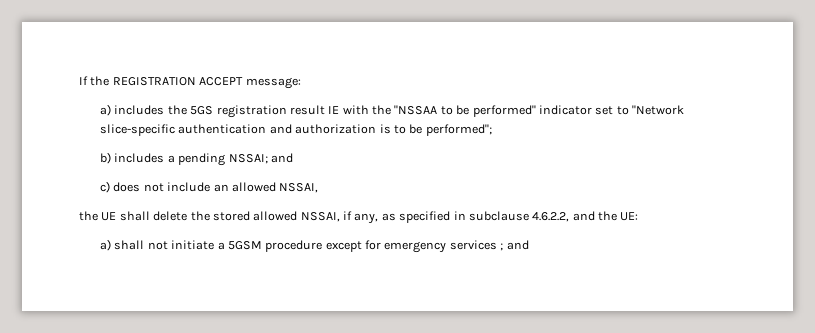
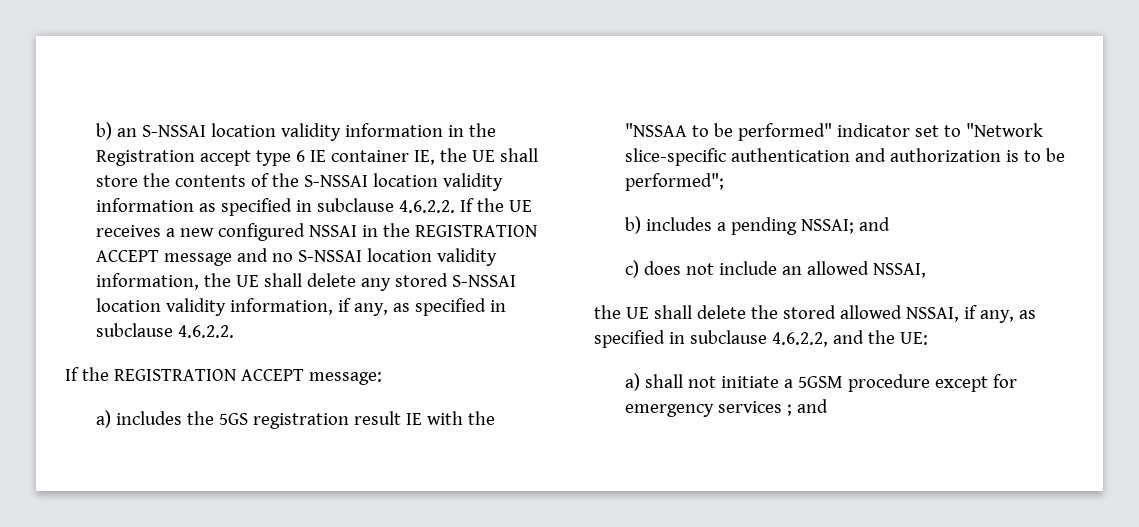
(79, 80) none -> [95,122,496,141] [95,148,538,166] [95,173,503,191] [95,198,532,216] [95,223,537,241] [95,248,497,266] [95,273,516,291] [95,298,506,316] [95,323,234,338] b) an S-NSSAI location validity information in the Registration accept type 6 IE container IE, the UE shall store the contents of the S-NSSAI location validity information as specified in subclause 4.6.2.2. If the UE receives a new configured NSSAI in the REGISTRATION ACCEPT message and no S-NSSAI location validity information, the UE shall delete any stored S-NSSAI location validity information, if any, as specified in subclause 4.6.2.2. //

